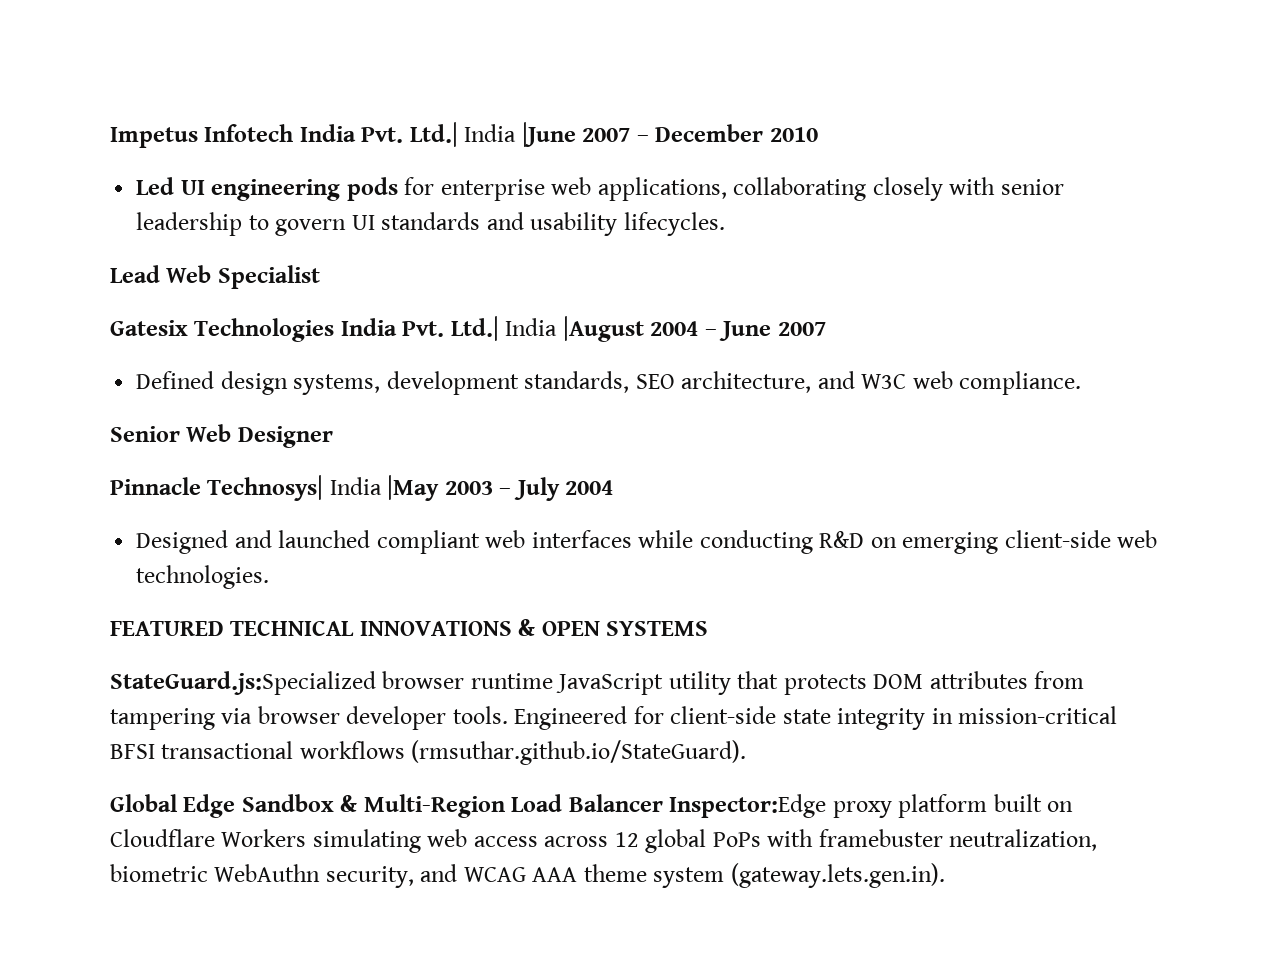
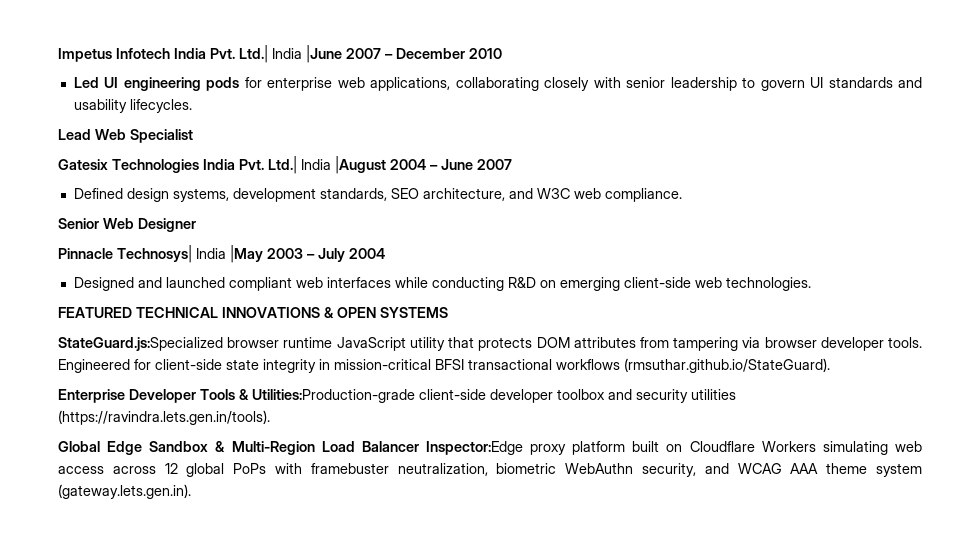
(747, 752) none -> [58,389,736,403] [58,410,270,425] // Enterprise Developer Tools & Utilities:Production-grade client-side developer toolbox and security utilities (https://ravindra.lets.gen.in/tools).

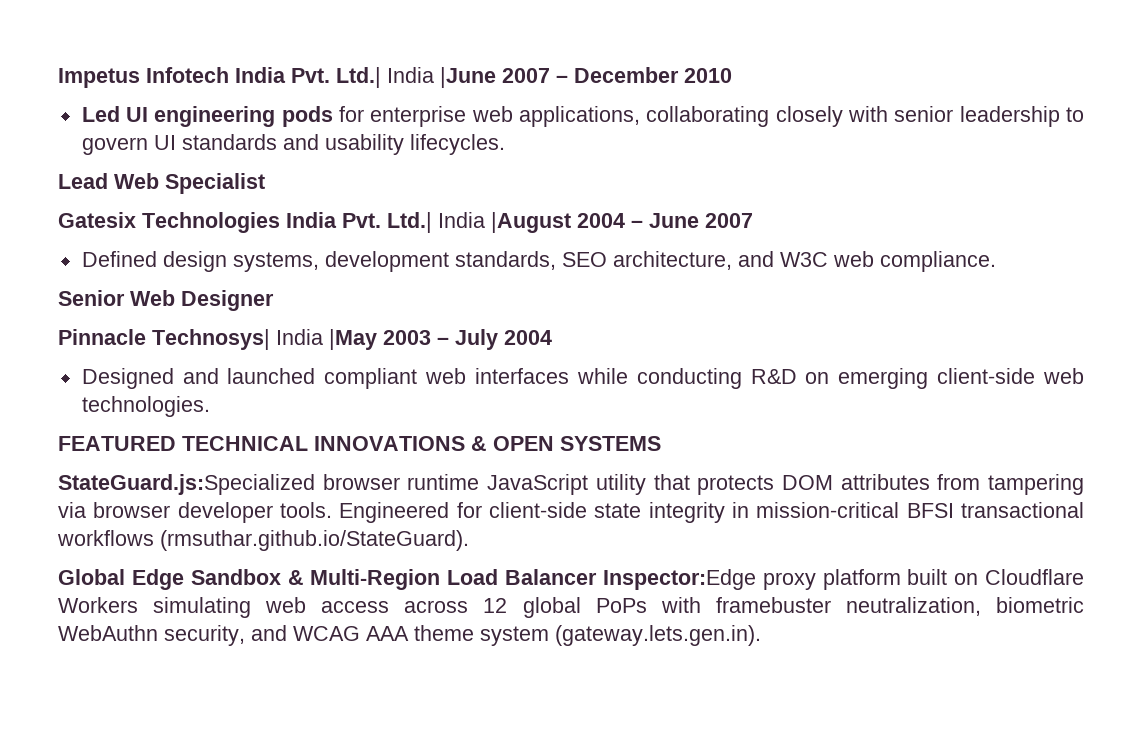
[58,389,736,403] [58,410,270,425] // Enterprise Developer Tools & Utilities:Production-grade client-side developer toolbox and security utilities (https://ravindra.lets.gen.in/tools). -> (469, 540) none

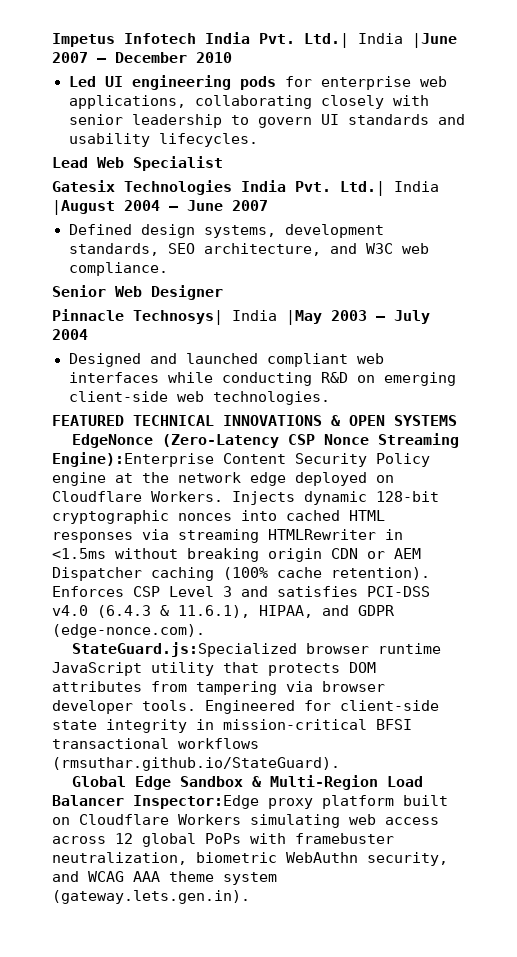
(661, 443) none -> [71,433,459,448] [52,452,430,467] [52,472,394,486] [52,491,439,505] [52,510,385,524] [52,529,403,543] [52,548,421,562] [52,567,430,581] [52,586,430,597] [52,605,395,618] [52,624,205,638] // EdgeNonce (Zero-Latency CSP Nonce Streaming Engine):Enterprise Content Security Policy engine at the network edge deployed on Cloudflare Workers. Injects dynamic 128-bit cryptographic nonces into cached HTML responses via streaming HTMLRewriter in <1.5ms without breaking origin CDN or AEM Dispatcher caching (100% cache retention). Enforces CSP Level 3 and satisfies PCI-DSS v4.0 (6.4.3 & 11.6.1), HIPAA, and GDPR (edge-nonce.com).

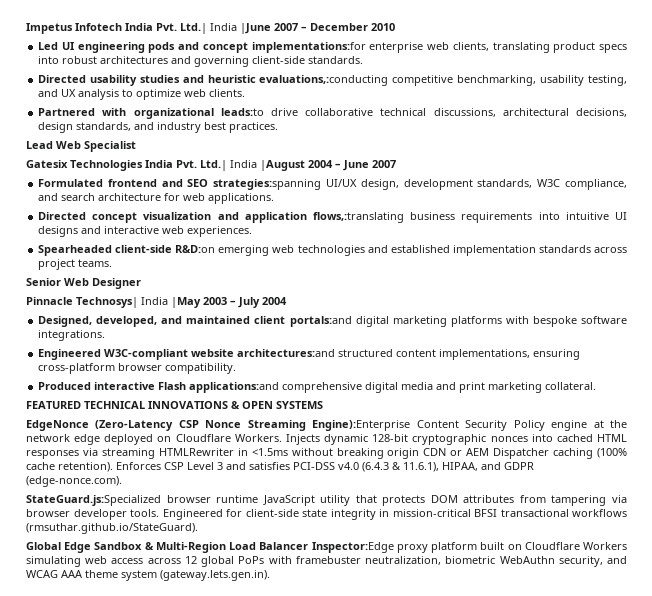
[284,76,447,90] [68,95,429,109] [68,114,465,128] [68,133,258,147] for enterprise web applications, collaborating closely with senior leadership to govern UI standards and usability lifecycles. -> [178,42,627,53] [38,56,364,67] [38,75,627,86] [38,89,246,100] [38,108,627,119] [38,122,279,133] and concept implementations:for enterprise web clients, translating product specs into robust architectures and governing client-side standards. // Directed usability studies and heuristic evaluations,:conducting competitive benchmarking, usability testing, and UX analysis to optimize web clients. // Partnered with organizational leads:to drive collaborative technical discussions, architectural decisions, design standards, and industry best practices.
[68,224,384,238] [68,243,429,256] [68,262,168,276] Defined design systems, development standards, SEO architecture, and W3C web compliance. -> [38,179,627,190] [38,193,275,204] [38,212,627,223] [38,226,253,237] [38,245,627,256] [38,259,113,270] Formulated frontend and SEO strategies:spanning UI/UX design, development standards, W3C compliance, and search architecture for web applications. // Directed concept visualization and application flows,:translating business requirements into intuitive UI designs and interactive web experiences. // Spearheaded client-side R&D:on emerging web technologies and established implementation standards across project teams.
[68,353,384,367] [68,372,456,386] [68,391,330,405] Designed and launched compliant web interfaces while conducting R&D on emerging client-side web technologies. -> [38,316,627,327] [38,330,106,341] [38,349,581,360] [38,363,237,374] [38,382,597,393] Designed, developed, and maintained client portals:and digital marketing platforms with bespoke software integrations. // Engineered W3C-compliant website architectures:and structured content implementations, ensuring cross-platform browser compatibility. // Produced interactive Flash applications:and comprehensive digital media and print marketing collateral.

